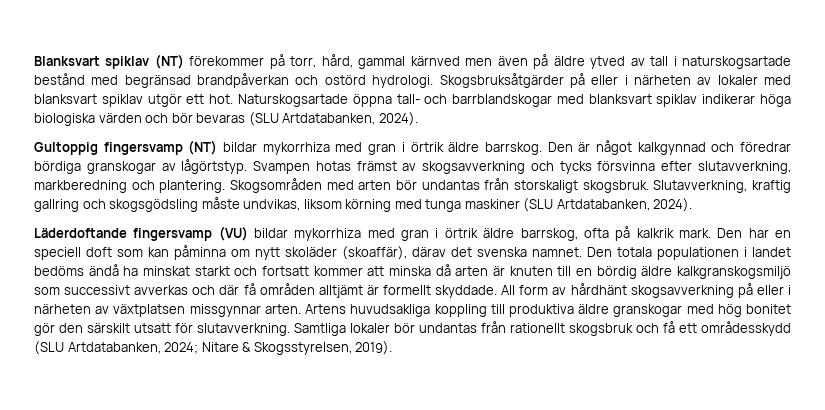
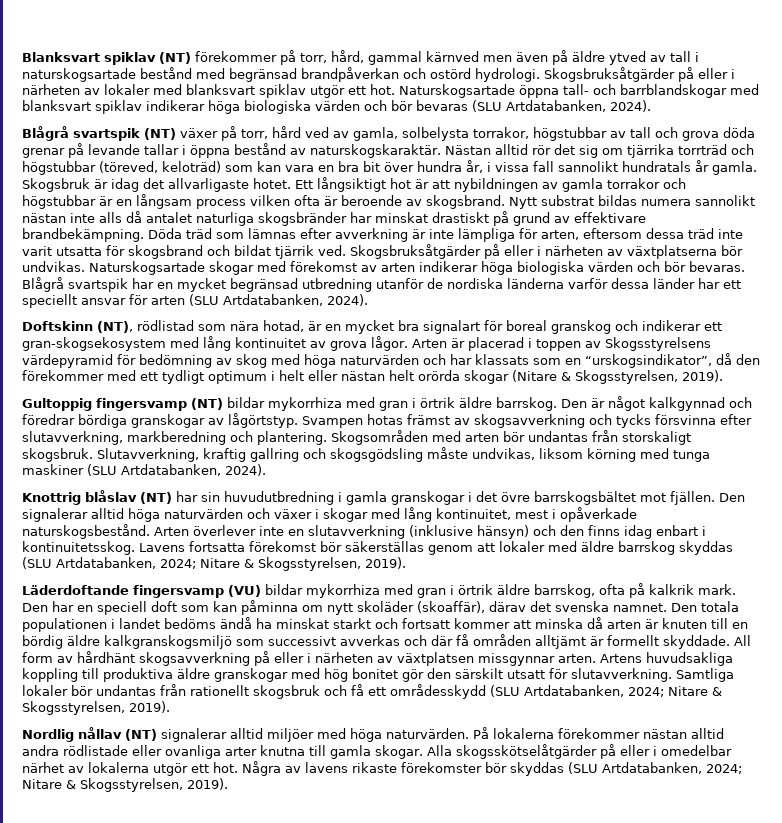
(418, 119) none -> [22,126,755,141] [22,143,754,158] [22,160,757,175] [22,177,686,192] [22,194,755,209] [22,211,646,226] [22,228,743,242] [22,244,743,259] [22,261,745,275] [22,277,741,292] [22,294,368,308] [22,320,722,334] [22,336,711,351] [22,353,760,368] [22,370,723,384] // Blågrå svartspik (NT) växer på torr, hård ved av gamla, solbelysta torrakor, högstubbar av tall och grova döda grenar på levande tallar i öppna bestånd av naturskogskaraktär. Nästan alltid rör det sig om tjärrika torrträd och högstubbar (töreved, keloträd) som kan vara en bra bit över hundra år, i vissa fall sannolikt hundratals år gamla. Skogsbruk är idag det allvarligaste hotet. Ett långsiktigt hot är att nybildningen av gamla torrakor och högstubbar är en långsam process vilken ofta är beroende av skogsbrand. Nytt substrat bildas numera sannolikt nästan inte alls då antalet naturliga skogsbränder har minskat drastiskt på grund av effektivare brandbekämpning. Döda träd som lämnas efter avverkning är inte lämpliga för arten, eftersom dessa träd inte varit utsatta för skogsbrand och bildat tjärrik ved. Skogsbruksåtgärder på eller i närheten av växtplatserna bör undvikas. Naturskogsartade skogar med förekomst av arten indikerar höga biologiska värden och bör bevaras. Blågrå svartspik har en mycket begränsad utbredning utanför de nordiska länderna varför dessa länder har ett speciellt ansvar för arten (SLU Artdatabanken, 2024). // Doftskinn (NT), rödlistad som nära hotad, är en mycket bra signalart för boreal granskog och indikerar ett gran-skogsekosystem med lång kontinuitet av grova lågor. Arten är placerad i toppen av Skogsstyrelsens värdepyramid för bedömning av skog med höga naturvärden och har klassats som en “urskogsindikator”, då den förekommer med ett tydligt optimum i helt eller nästan helt orörda skogar (Nitare & Skogsstyrelsen, 2019).
(693, 205) none -> [22,490,745,505] [22,507,637,522] [22,524,706,539] [22,541,733,555] [22,557,406,571] // Knottrig blåslav (NT) har sin huvudutbredning i gamla granskogar i det övre barrskogsbältet mot fjällen. Den signalerar alltid höga naturvärden och växer i skogar med lång kontinuitet, mest i opåverkade naturskogsbestånd. Arten överlever inte en slutavverkning (inklusive hänsyn) och den finns idag enbart i kontinuitetsskog. Lavens fortsatta förekomst bör säkerställas genom att lokaler med äldre barrskog skyddas (SLU Artdatabanken, 2024; Nitare & Skogsstyrelsen, 2019).
(393, 348) none -> [22,727,724,742] [22,744,732,759] [22,761,742,776] [22,778,228,792] // Nordlig nållav (NT) signalerar alltid miljöer med höga naturvärden. På lokalerna förekommer nästan alltid andra rödlistade eller ovanliga arter knutna till gamla skogar. Alla skogsskötselåtgärder på eller i omedelbar närhet av lokalerna utgör ett hot. Några av lavens rikaste förekomster bör skyddas (SLU Artdatabanken, 2024; Nitare & Skogsstyrelsen, 2019).

